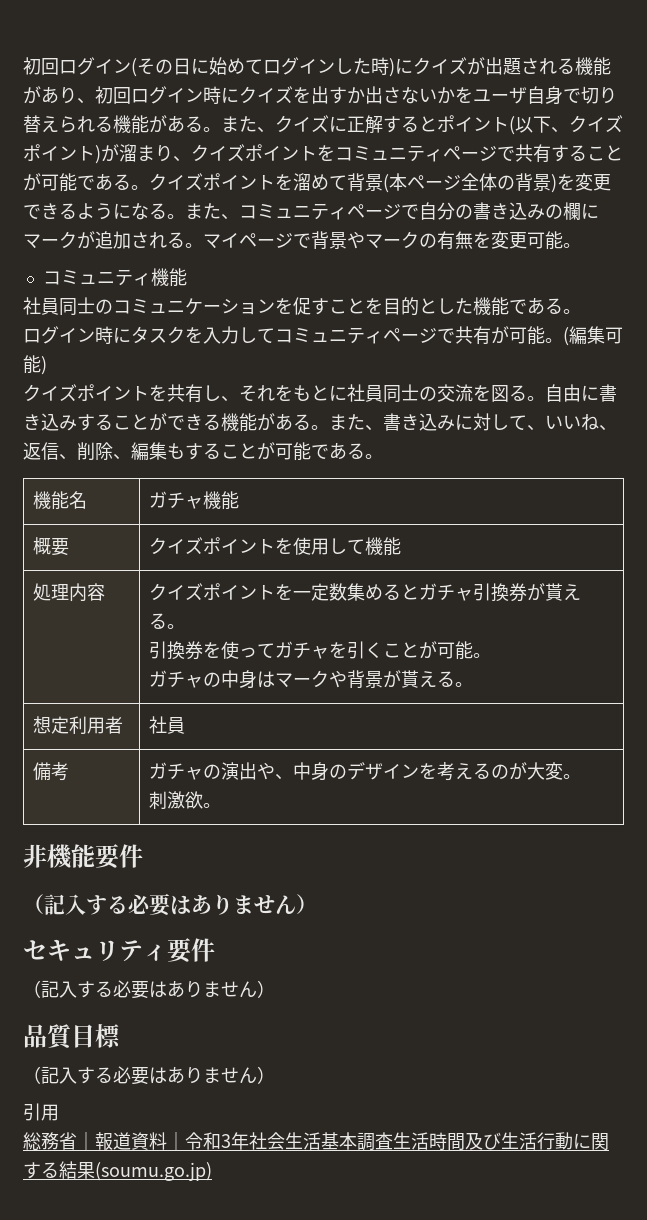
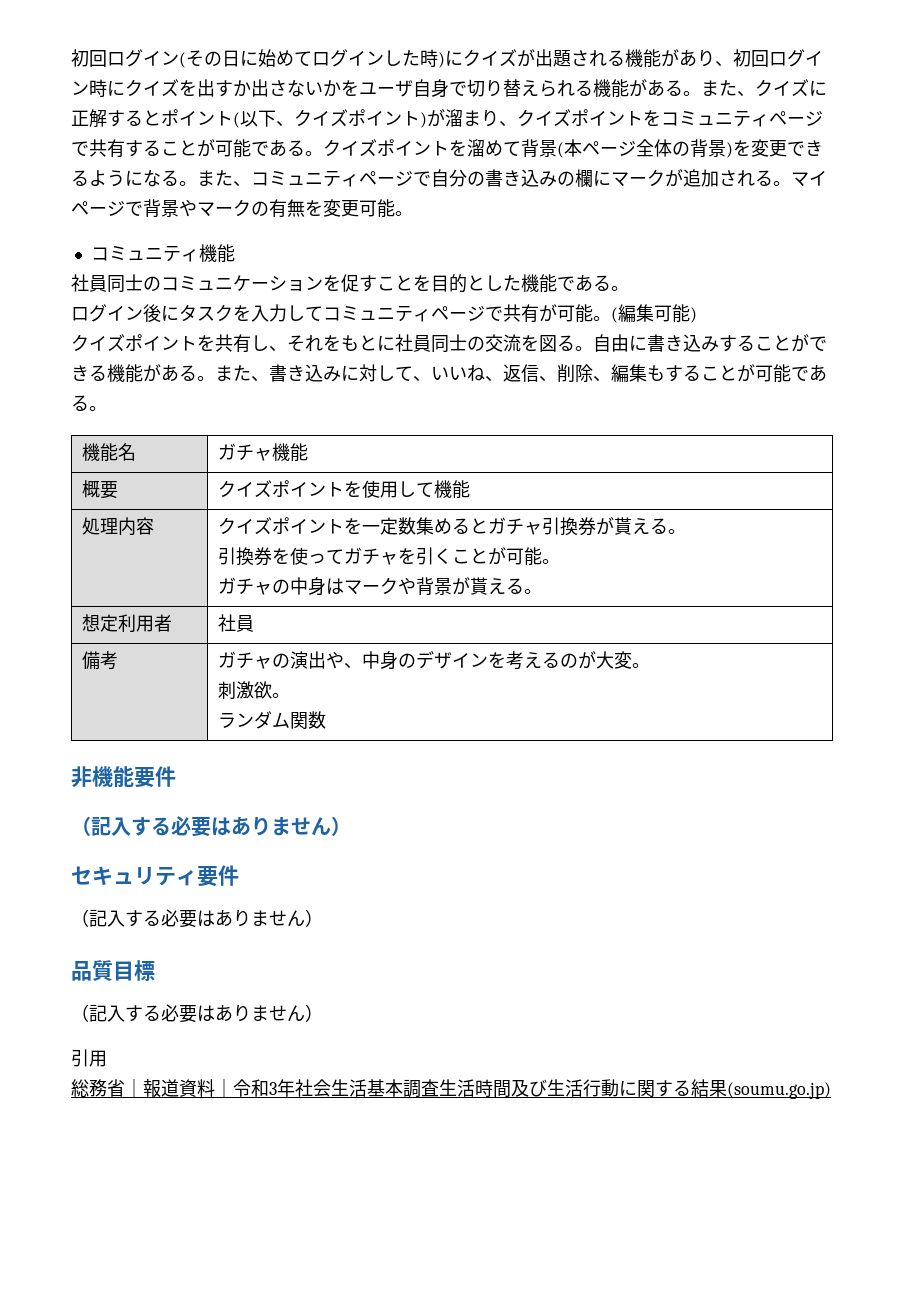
[95,326,113,344] 時 -> [143,304,161,322] 後
(221, 805) none -> [218,711,327,729] // ランダム関数

